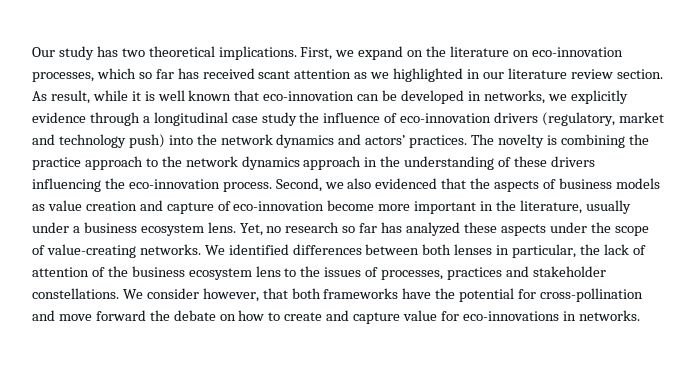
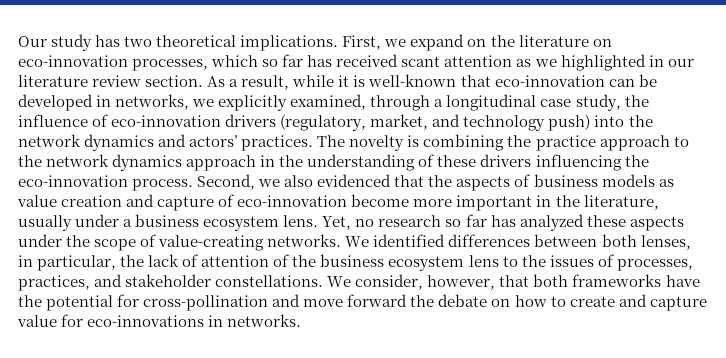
(47, 96) none -> [229,79,239,87] a
[157,90,232,101] well known -> [368,74,457,87] well-known
[32,112,86,123] evidence -> [290,94,367,110] examined,
[261,112,297,126] study -> [575,94,621,111] study,
[618,112,664,123] market -> [370,114,429,130] market,
[454,244,493,255] lenses -> [640,235,691,250] lenses,
[447,267,503,280] practices -> [18,275,90,291] practices,
[146,288,199,299] consider -> [355,274,424,290] consider,

